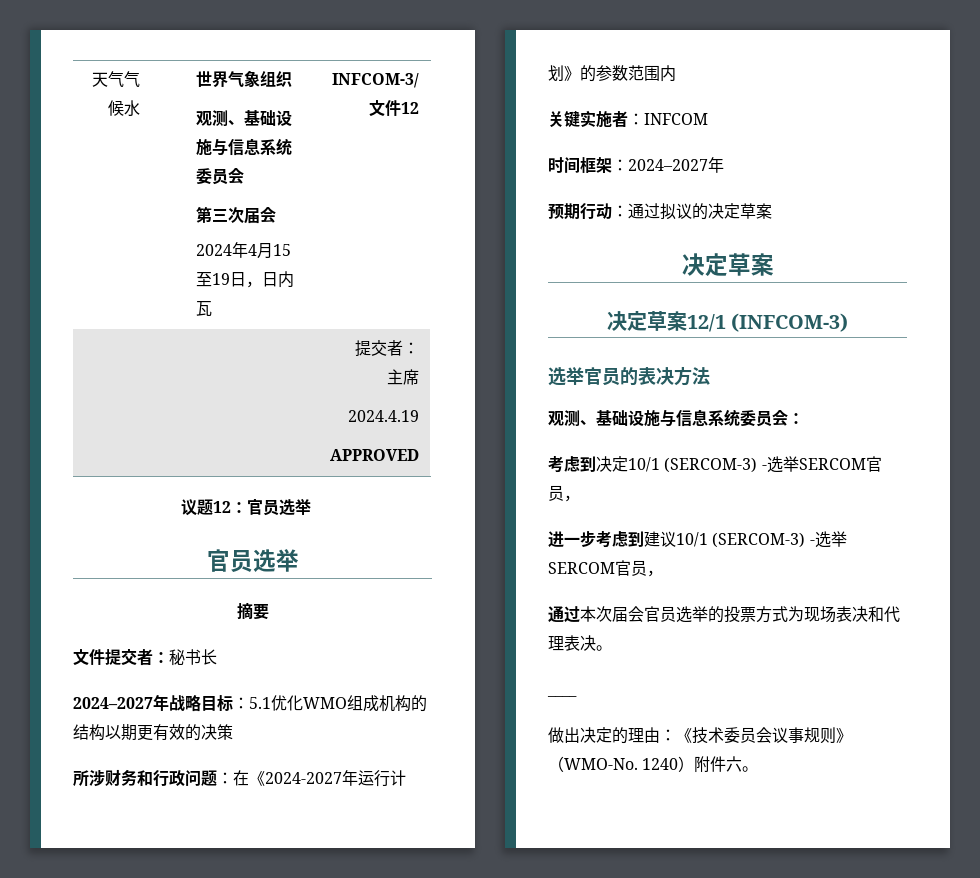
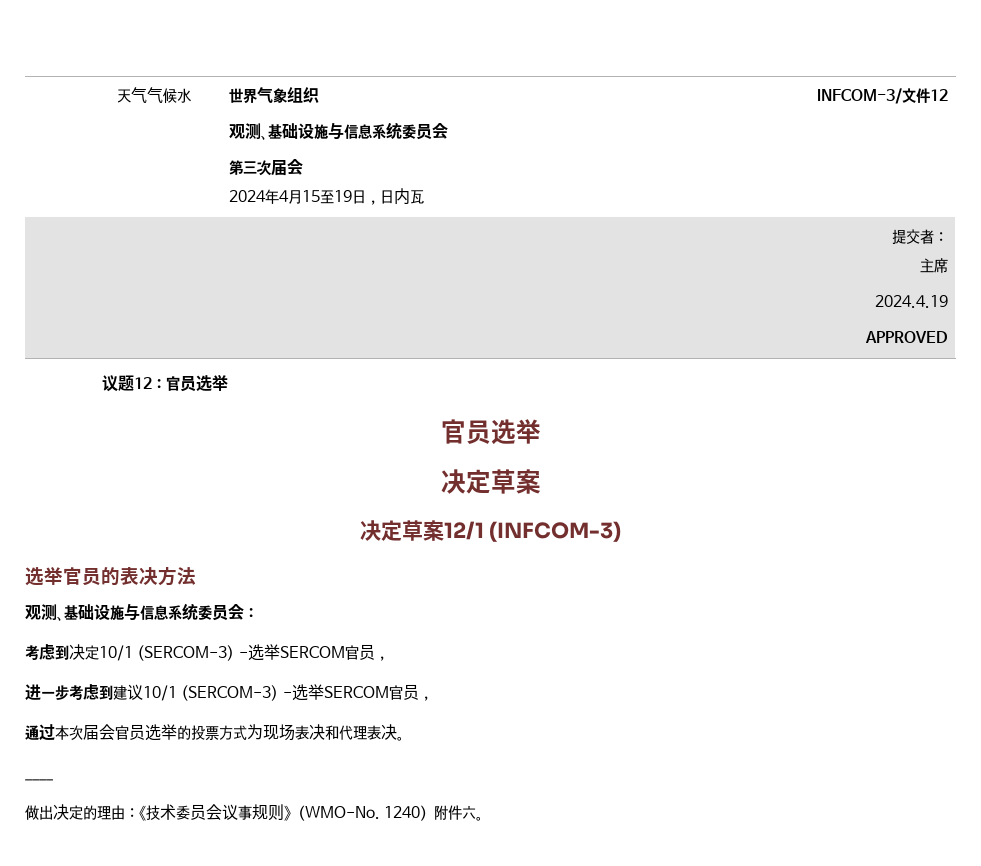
[236,602,269,620] [73,649,217,666] [73,694,427,712] [73,724,233,741] [73,769,406,787] [548,65,676,82] [548,110,708,128] [548,157,724,174] [548,203,772,220] // 摘要 // 文件提交者：秘书长 // 2024–2027年战略目标：5.1优化WMO组成机构的结构以期更有效的决策 // 所涉财务和行政问题：在《2024-2027年运行计划》的参数范围内 // 关键实施者：INFCOM // 时间框架：2024–2027年 // 预期行动：通过拟议的决定草案 -> (541, 431) none

